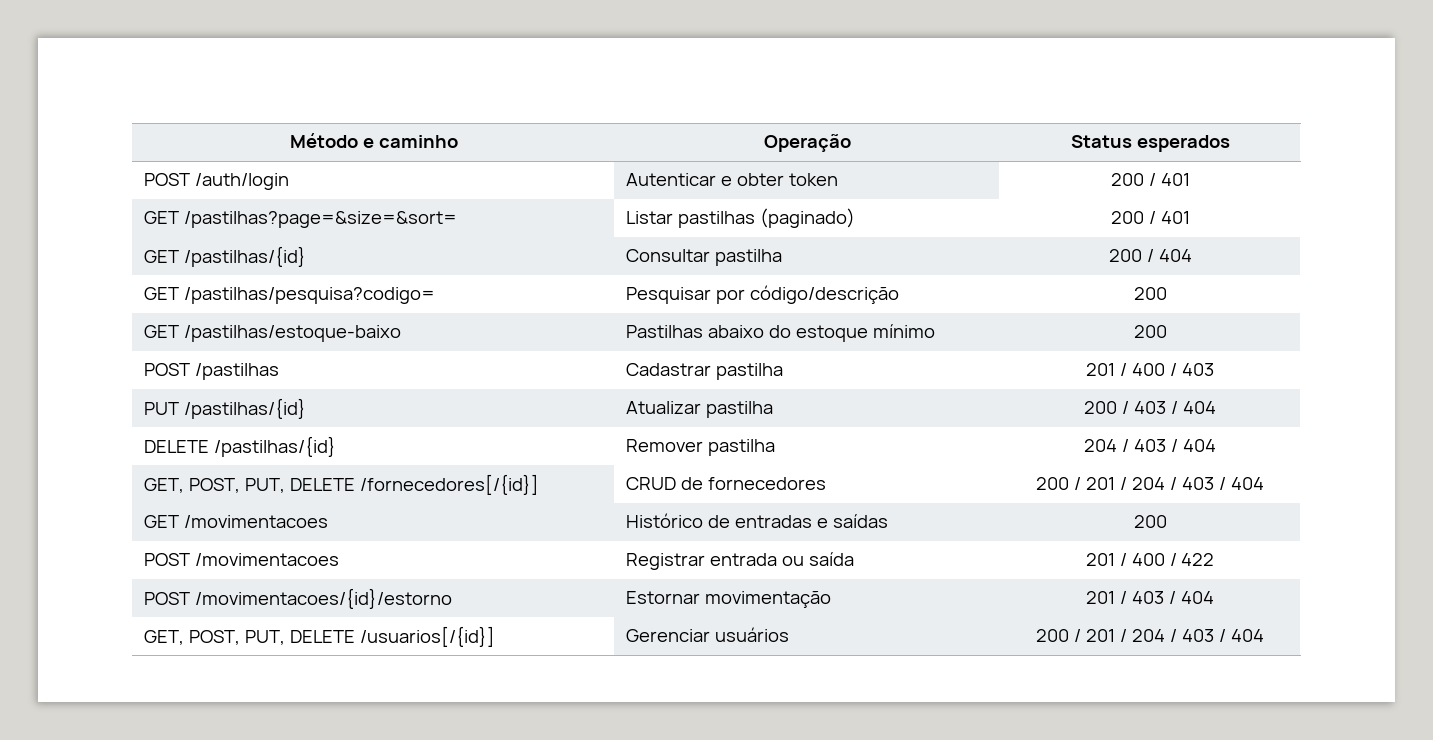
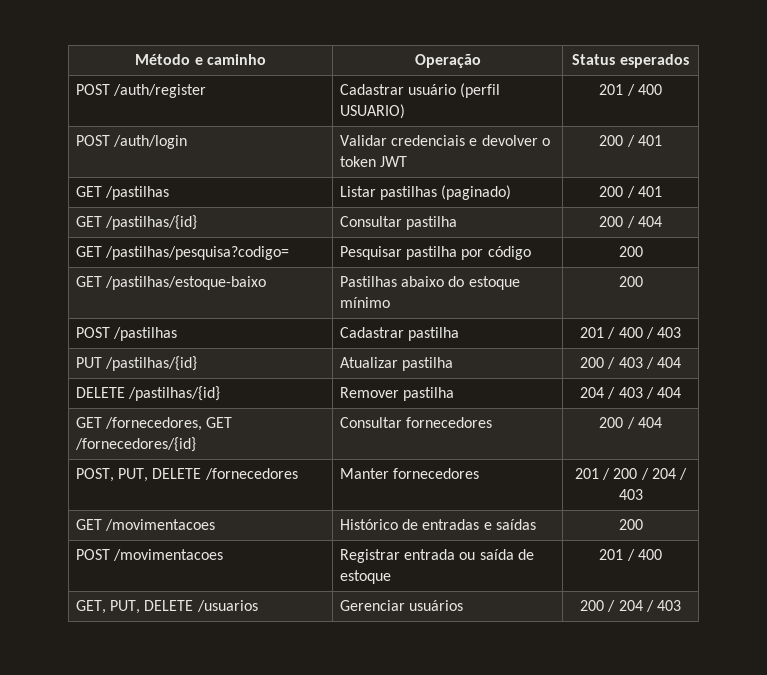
[195,173,290,190] [626,173,785,186] /auth/login | Autenticar e obter -> [113,84,207,98] [340,83,501,98] [340,104,406,119] [599,84,662,96] [76,135,188,149] [340,135,550,146] /auth/register | Cadastrar usuário (perfil USUARIO) | 201 / 400 // POST /auth/login | Validar credenciais e devolver o
[1110,173,1190,186] [144,211,458,228] | 200 / 401 // GET /pastilhas?page=&size=&sort= -> [380,156,408,167] [599,135,662,147] [76,186,170,200] JWT | 200 / 401 // GET /pastilhas
[716,285,900,304] por código/descrição -> [406,246,531,260] pastilha por código
[144,474,540,495] [626,477,827,490] [1036,477,1264,490] GET, POST, PUT, DELETE /fornecedores[/{id}] | CRUD de fornecedores | 200 / 201 / 204 / 403 / 404 -> [76,417,233,431] [75,437,197,452] [340,417,493,428] [599,417,662,429] [76,468,298,482] [340,468,480,479] [575,468,687,480] [618,489,643,500] GET /fornecedores, GET /fornecedores/{id} | Consultar fornecedores | 200 / 404 // POST, PUT, DELETE /fornecedores | Manter fornecedores | 201 / 200 / 204 / 403
[1085,553,1215,566] [144,588,453,609] [626,591,832,608] [1086,591,1214,604] [144,626,496,647] | 201 / 400 / 422 // POST /movimentacoes/{id}/estorno | Estornar movimentação | 201 / 403 / 404 // GET, POST, PUT, DELETE /usuarios[/{id}] -> [517,549,534,560] [340,570,392,584] [599,549,662,561] [76,600,258,614] de estoque | 201 / 400 // GET, PUT, DELETE /usuarios
[1086,629,1264,642] 201 / 204 / 403 / 404 -> [618,600,681,612] 204 / 403

